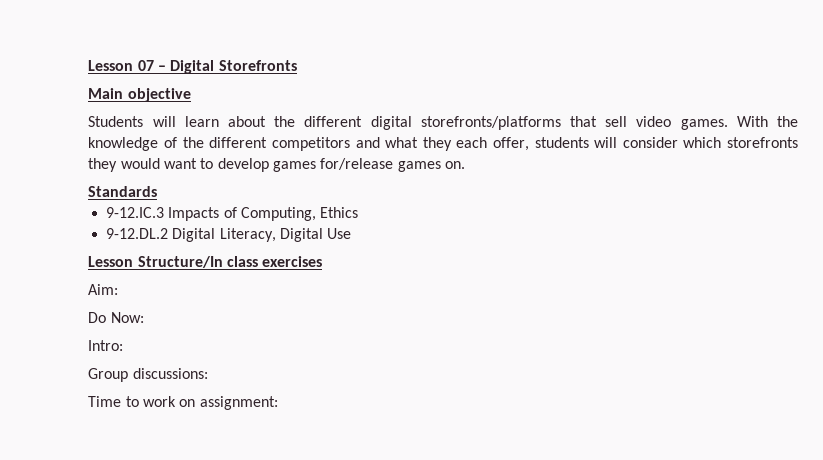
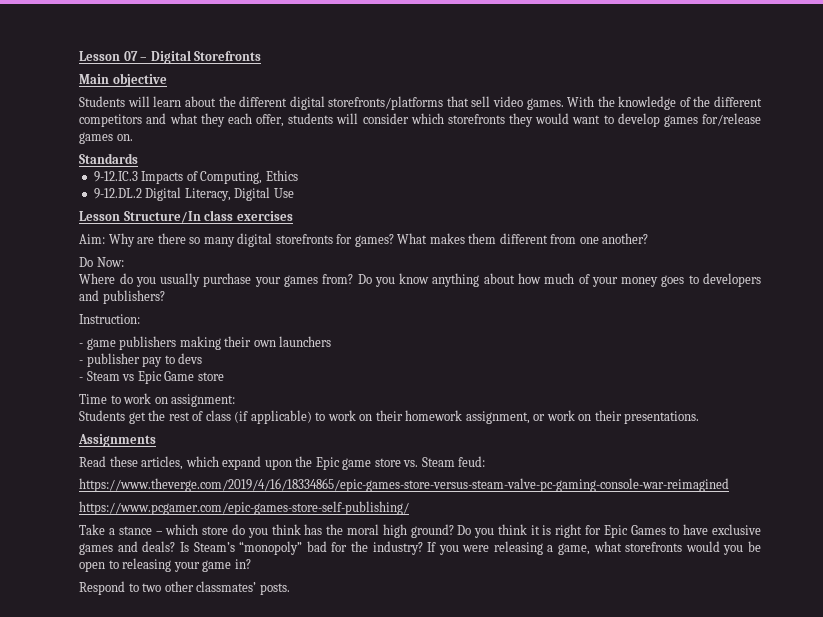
[88,312,144,323] [88,340,124,351] [88,368,208,382] // Do Now: // Intro: // Group discussions: -> [108,233,649,247] [79,257,124,267] [79,273,761,287] [79,290,165,304] [79,314,141,324] [79,336,332,350] [79,353,203,367] [79,371,224,384] Why are there so many digital storefronts for games? What makes them different from one another? // Do Now: // Where do you usually purchase your games from? Do you know anything about how much of your money goes to developers and publishers? // Instruction: // - game publishers making their own launchers // - publisher pay to devs // - Steam vs Epic Game store
(278, 403) none -> [79,410,700,424] [78,434,157,447] [79,456,486,470] [79,478,730,492] [79,501,410,515] [79,524,762,538] [79,541,762,555] [79,558,251,572] [79,581,290,595] // Students get the rest of class (if applicable) to work on their homework assignment, or work on their presentations. // Assignments // Read these articles, which expand upon the Epic game store vs. Steam feud: // https://www.theverge.com/2019/4/16/18334865/epic-games-store-versus-steam-valve-pc-gaming-console-war-reimagined // https://www.pcgamer.com/epic-games-store-self-publishing/ // Take a stance – which store do you think has the moral high ground? Do you think it is right for Epic Games to have exclusive games and deals? Is Steam’s “monopoly” bad for the industry? If you were releasing a game, what storefronts would you be open to releasing your game in? // Respond to two other classmates’ posts.

